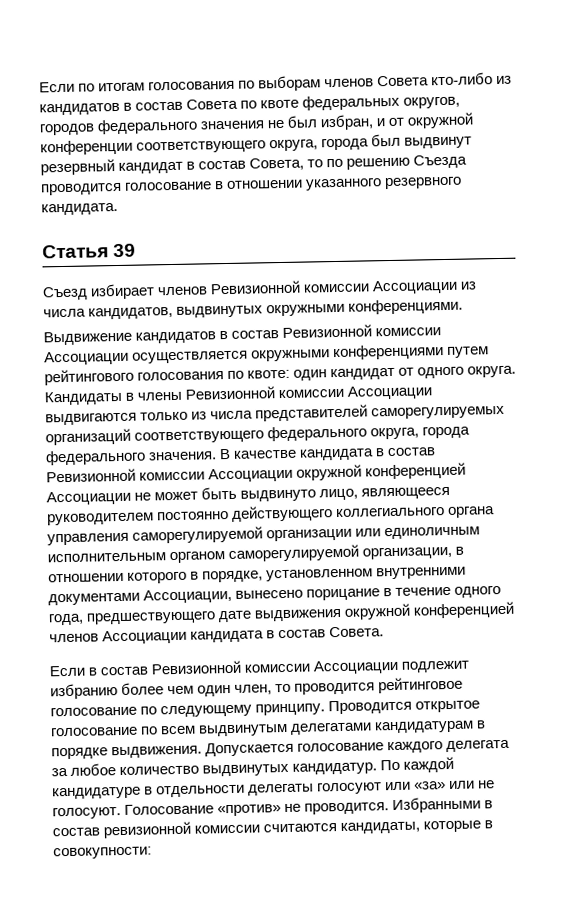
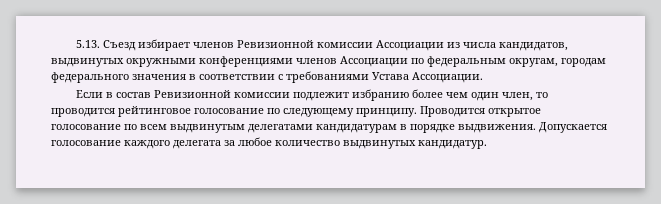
[39,72,513,93] [39,94,461,116] [39,112,475,136] [40,133,473,156] [40,154,468,176] [41,176,463,196] [41,202,118,216] [42,243,137,259] Если по итогам голосования по выборам членов Совета кто-либо из кандидатов в состав Совета по квоте федеральных округов, городов федерального значения не был избран, и от окружной конференции соответствующего округа, города был выдвинут резервный кандидат в состав Совета, то по решению Съезда проводится голосование в отношении указанного резервного кандидата. // Статья 39 // -> [76,40,101,48] 5.13.
[348,298,464,315] [43,324,442,346] [44,344,490,366] [44,365,517,386] [44,385,433,406] [45,404,506,426] [45,425,471,446] [45,447,437,466] [46,462,467,483] [46,486,451,506] [47,505,496,526] [47,526,481,546] [47,544,465,564] [48,566,467,584] [48,586,502,606] [48,601,516,626] [49,626,385,645] конференциями. // Выдвижение кандидатов в состав Ревизионной комиссии Ассоциации осуществляется окружными конференциями путем рейтингового голосования по квоте: один кандидат от одного округа. Кандидаты в члены Ревизионной комиссии Ассоциации выдвигаются только из числа представителей саморегулируемых организаций соответствующего федерального округа, города федерального значения. В качестве кандидата в состав Ревизионной комиссии Ассоциации окружной конференцией Ассоциации не может быть выдвинуто лицо, являющееся руководителем постоянно действующего коллегиального органа управления саморегулируемой организации или единоличным исполнительным органом саморегулируемой организации, в отношении которого в порядке, установленном внутренними документами Ассоциации, вынесено порицание в течение одного года, предшествующего дате выдвижения окружной конференцией членов Ассоциации кандидата в состав Совета. -> [199,56,606,67] [51,71,483,83] конференциями членов Ассоциации по федеральным округам, городам федерального значения в соответствии с требованиями Устава Ассоциации.
[313,659,400,675] Ассоциации -> (291, 95) none
[380,756,455,773] [52,780,496,800] [52,796,494,820] [52,820,494,839] [53,846,152,860] По каждой кандидатуре в отдельности делегаты голосуют или «за» или не голосуют. Голосование «против» не проводится. Избранными в состав ревизионной комиссии считаются кандидаты, которые в совокупности: -> (487, 144) none

